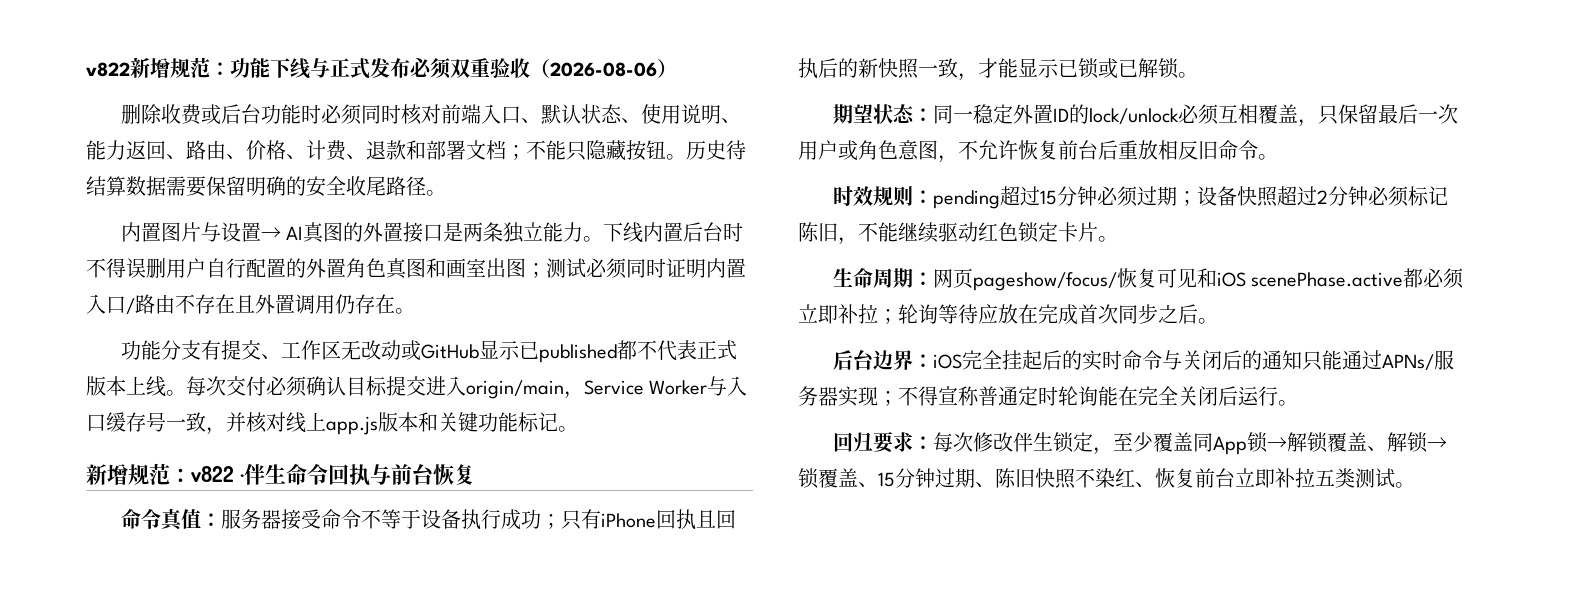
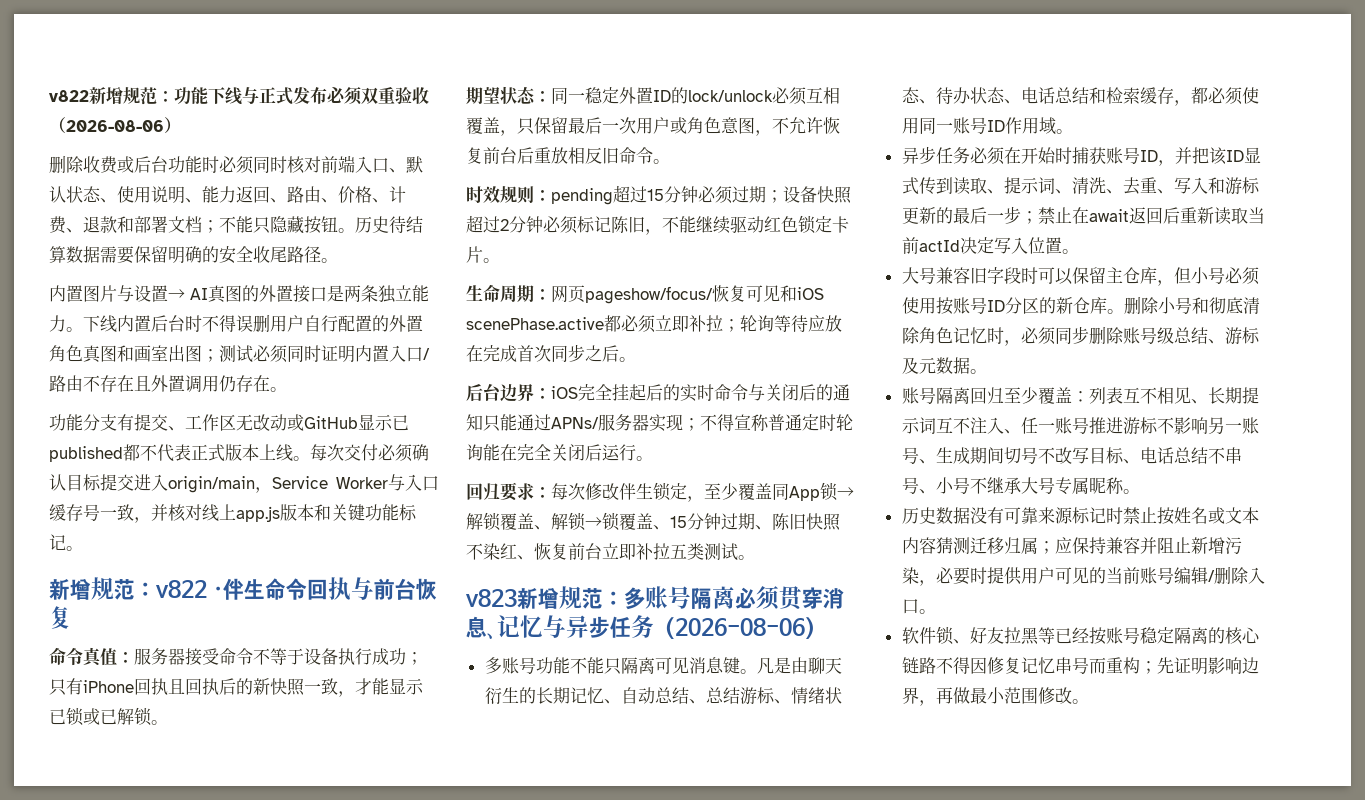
(1415, 485) none -> [465,586,844,611] [466,615,826,639] [484,657,842,675] [484,687,842,705] [901,87,1259,106] [901,117,1073,135] [901,146,1261,166] [901,177,1260,195] [901,206,1265,225] [901,237,1079,254] [901,267,1260,286] [901,296,1260,315] [901,326,1260,346] [901,357,987,374] [901,387,1259,404] [901,417,1259,435] [901,447,1242,464] [901,477,1140,495] [901,507,1259,525] [901,537,1242,554] [901,566,1265,586] [901,599,936,614] [901,626,1260,645] [901,657,1259,675] [901,687,1089,706] // v823新增规范：多账号隔离必须贯穿消息、记忆与异步任务（2026-08-06） // 多账号功能不能只隔离可见消息键。凡是由聊天衍生的长期记忆、自动总结、总结游标、情绪状态、待办状态、电话总结和检索缓存，都必须使用同一账号ID作用域。 // 异步任务必须在开始时捕获账号ID，并把该ID显式传到读取、提示词、清洗、去重、写入和游标更新的最后一步；禁止在await返回后重新读取当前actId决定写入位置。 // 大号兼容旧字段时可以保留主仓库，但小号必须使用按账号ID分区的新仓库。删除小号和彻底清除角色记忆时，必须同步删除账号级总结、游标及元数据。 // 账号隔离回归至少覆盖：列表互不相见、长期提示词互不注入、任一账号推进游标不影响另一账号、生成期间切号不改写目标、电话总结不串号、小号不继承大号专属昵称。 // 历史数据没有可靠来源标记时禁止按姓名或文本内容猜测迁移归属；应保持兼容并阻止新增污染，必要时提供用户可见的当前账号编辑/删除入口。 // 软件锁、好友拉黑等已经按账号稳定隔离的核心链路不得因修复记忆串号而重构；先证明影响边界，再做最小范围修改。

